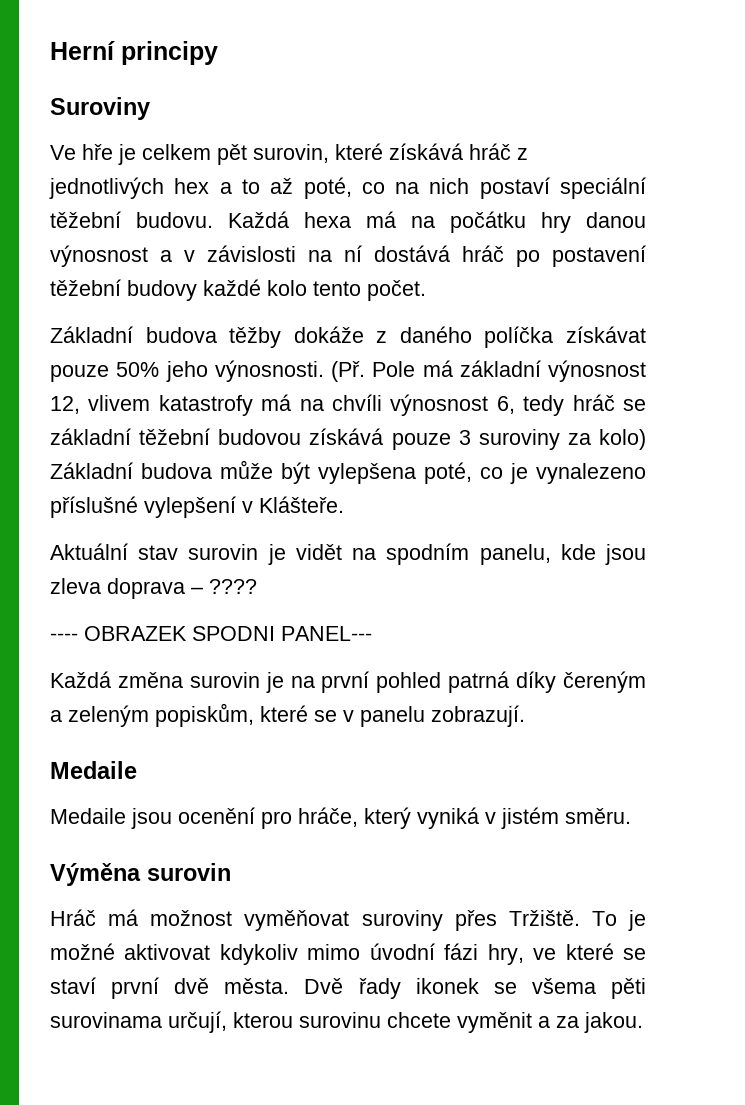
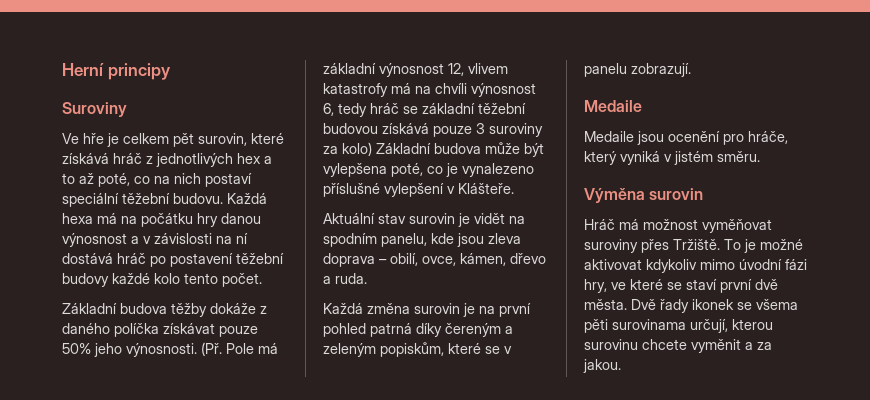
[209,579,257,594] [50,626,372,641] ???? // ---- OBRAZEK SPODNI PANEL--- -> [390,253,546,266] [323,273,367,284] obilí, ovce, kámen, dřevo a ruda.

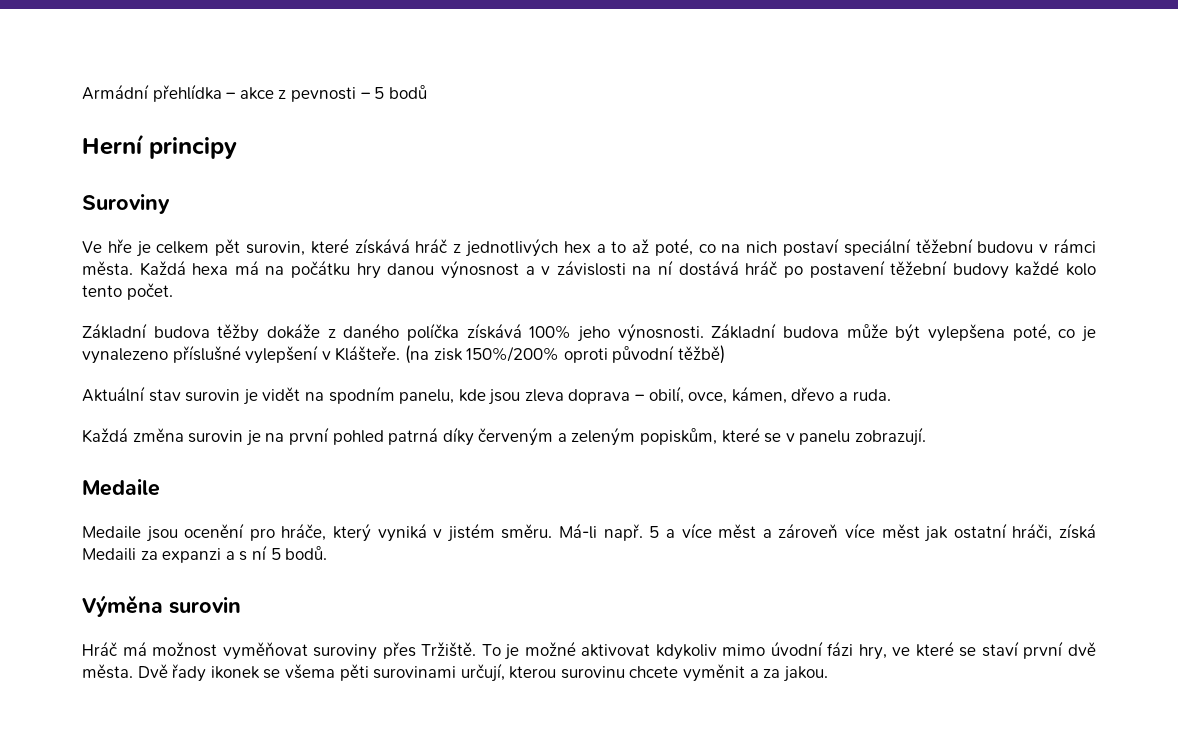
(62, 69) none -> [82,84,427,102] Armádní přehlídka – akce z pevnosti – 5 bodů //
[173,193,223,204] budovu. -> [977,238,1096,253] [82,261,133,276] budovu v rámci města.
[163,323,258,337] [62,342,278,357] [323,63,508,77] [323,83,536,97] [323,103,526,117] [323,123,543,137] [323,142,372,156] získávat pouze 50% jeho výnosnosti. (Př. Pole má základní výnosnost 12, vlivem katastrofy má na chvíli výnosnost 6, tedy hráč se základní těžební budovou získává pouze 3 suroviny za kolo) -> [466,323,704,342] získává 100% jeho výnosnosti.
(514, 188) none -> [404,345,725,364] (na zisk 150%/200% oproti původní těžbě)
[445,323,501,337] čereným -> [478,427,554,446] červeným
(760, 156) none -> [559,523,1096,542] [82,545,328,563] Má-li např. 5 a více měst a zároveň více měst jak ostatní hráči, získá Medaili za expanzi a s ní 5 bodů.
[612,319,686,330] surovinama -> [373,666,457,679] surovinami

